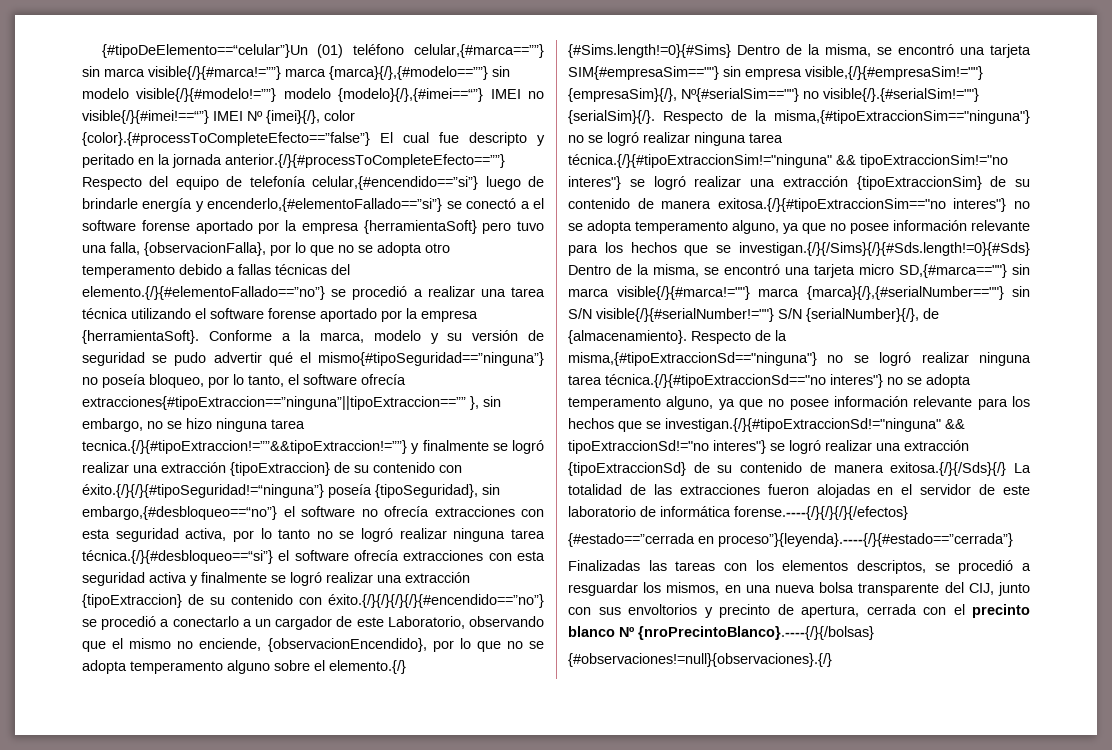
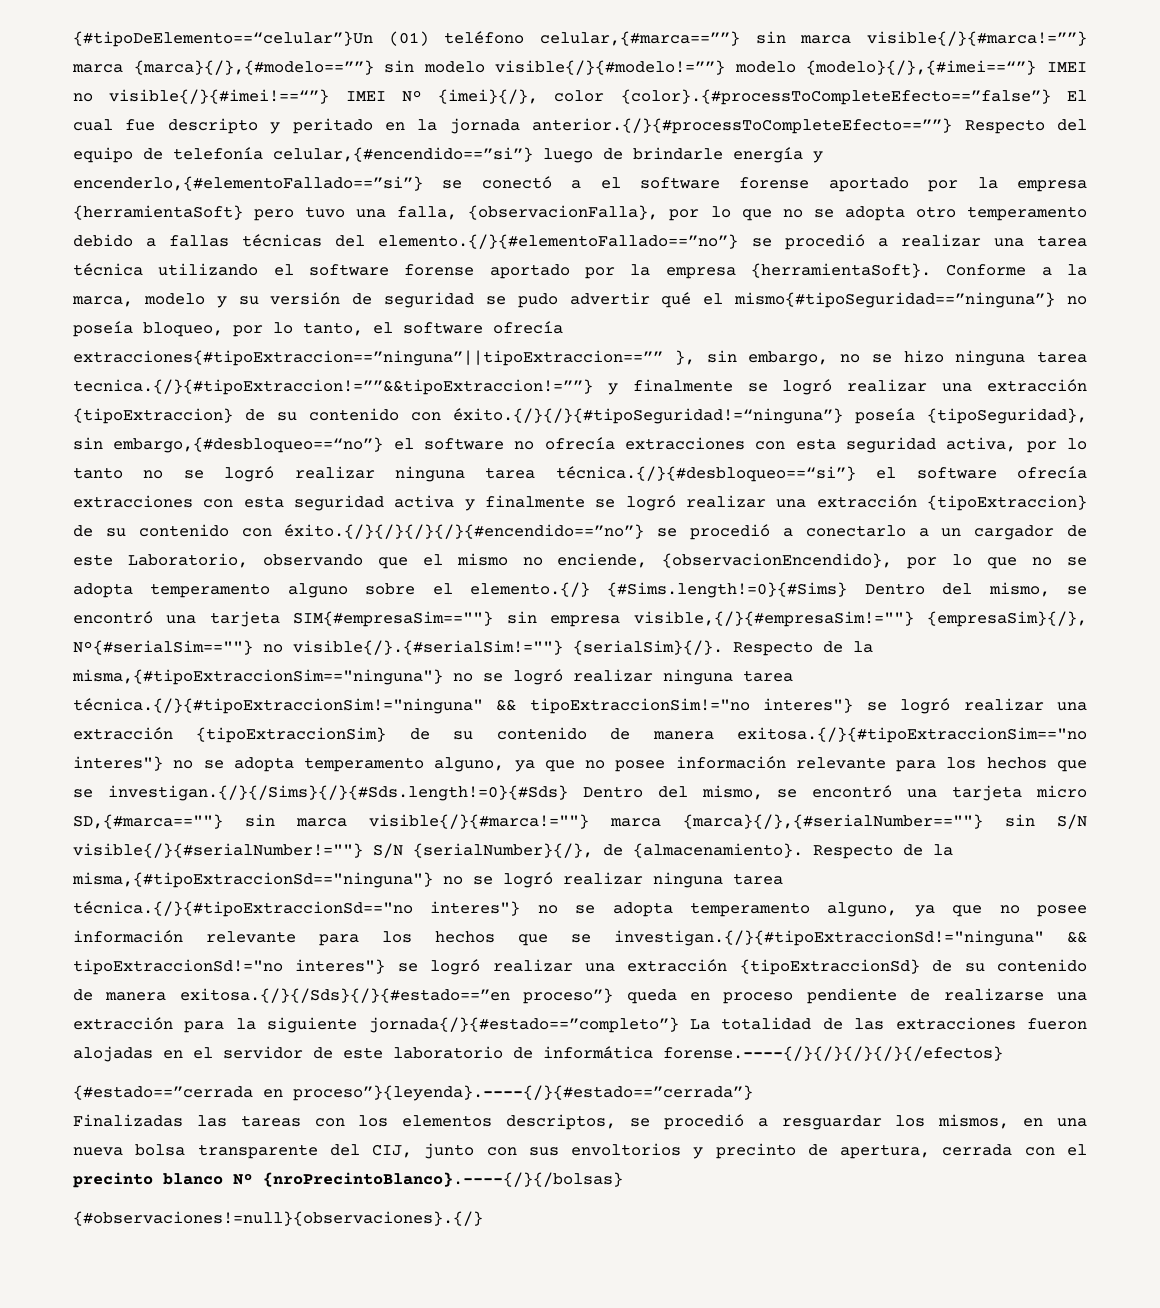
[786,44,871,57] de la misma, -> [942,582,1050,597] del mismo,
[616,264,699,277] de la misma, -> [657,785,763,800] del mismo,
[890,462,1007,476] exitosa.{/}{/Sds}{/} -> [179,988,1087,1004] [73,1017,679,1033] exitosa.{/}{/Sds}{/}{#estado==”en proceso”} queda en proceso pendiente de realizarse una extracción para la siguiente jornada{/}{#estado==”completo”}
[734,506,908,520] forense.----{/}{/}{/}{/efectos} -> [663,1046,1003,1061] forense.----{/}{/}{/}{/}{/efectos}

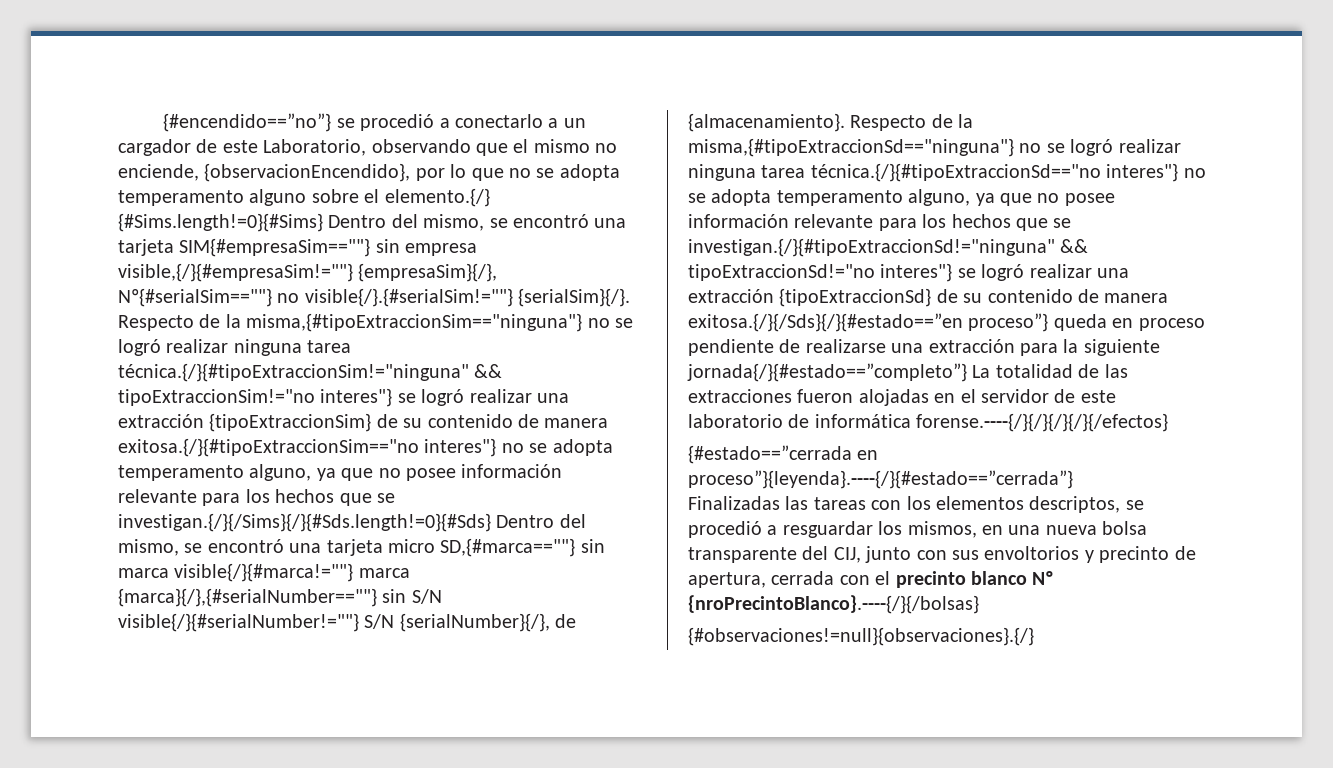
[73,31,1087,47] [72,60,1087,75] [73,89,1087,105] [73,118,1087,134] [73,147,823,163] [73,176,1087,192] [73,205,1088,221] [73,234,1088,250] [73,263,1088,279] [72,292,1087,308] [73,321,563,337] [73,350,1087,366] [73,379,1088,395] [73,408,1087,424] [73,437,1087,453] [73,466,1087,482] [73,495,1087,511] [73,524,645,539] {#tipoDeElemento==“celular”}Un (01) teléfono celular,{#marca==””} sin marca visible{/}{#marca!=””} marca {marca}{/},{#modelo==””} sin modelo visible{/}{#modelo!=””} modelo {modelo}{/},{#imei==“”} IMEI no visible{/}{#imei!==“”} IMEI Nº {imei}{/}, color {color}.{#processToCompleteEfecto==”false”} El cual fue descripto y peritado en la jornada anterior.{/}{#processToCompleteEfecto==””} Respecto del equipo de telefonía celular,{#encendido==”si”} luego de brindarle energía y encenderlo,{#elementoFallado==”si”} se conectó a el software forense aportado por la empresa {herramientaSoft} pero tuvo una falla, {observacionFalla}, por lo que no se adopta otro temperamento debido a fallas técnicas del elemento.{/}{#elementoFallado==”no”} se procedió a realizar una tarea técnica utilizando el software forense aportado por la empresa {herramientaSoft}. Conforme a la marca, modelo y su versión de seguridad se pudo advertir qué el mismo{#tipoSeguridad==”ninguna”} no poseía bloqueo, por lo tanto, el software ofrecía extracciones{#tipoExtraccion==”ninguna”||tipoExtraccion==”” }, sin embargo, no se hizo ninguna tarea tecnica.{/}{#tipoExtraccion!=””&&tipoExtraccion!=””} y finalmente se logró realizar una extracción {tipoExtraccion} de su contenido con éxito.{/}{/}{#tipoSeguridad!=“ninguna”} poseía {tipoSeguridad}, sin embargo,{#desbloqueo==“no”} el software no ofrecía extracciones con esta seguridad activa, por lo tanto no se logró realizar ninguna tarea técnica.{/}{#desbloqueo==“si”} el software ofrecía extracciones con esta seguridad activa y finalmente se logró realizar una extracción {tipoExtraccion} de su contenido con éxito.{/}{/}{/}{/}{#encendido==”no”} -> [163,113,332,132] {#encendido==”no”}

